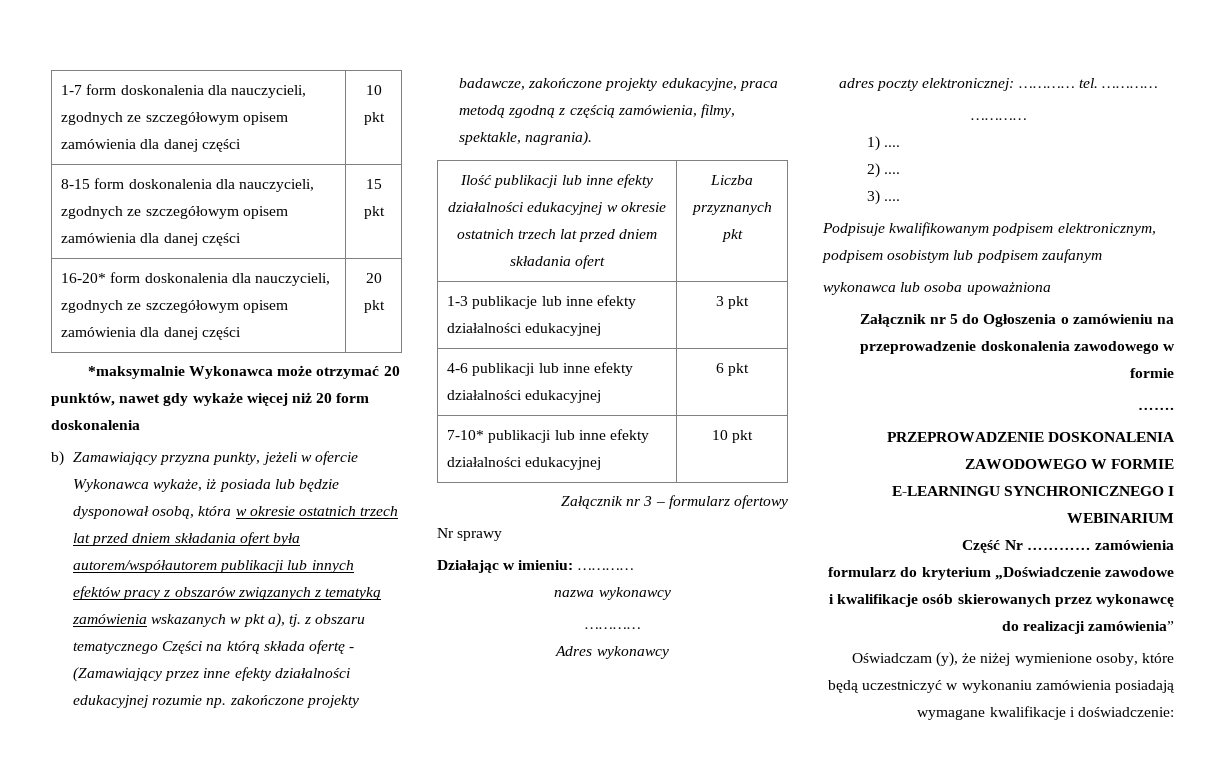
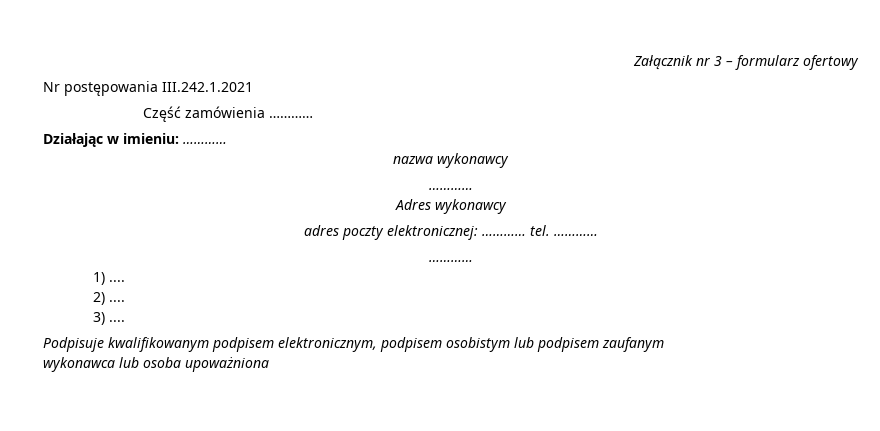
[61,84,306,98] [61,112,288,125] [61,139,241,152] [365,85,382,95] [363,112,385,125] [61,178,314,192] [61,206,288,219] [61,233,241,246] [365,179,382,189] [363,206,385,219] [61,272,330,286] [61,300,288,313] [61,327,241,340] [365,273,382,283] [363,300,385,313] [87,365,400,379] [51,392,370,406] [51,420,140,430] [51,451,358,466] [73,479,339,492] [73,506,399,519] [73,532,300,546] [73,560,354,573] [73,586,382,600] [72,613,366,628] [73,640,355,654] [73,667,350,682] [73,695,359,708] [459,78,778,91] [459,104,735,118] [459,131,593,146] [460,174,653,188] [448,202,666,215] [456,229,658,242] [509,255,606,269] [710,175,753,185] [691,202,772,215] [721,229,743,242] [447,295,636,309] [447,323,602,336] [715,296,750,309] [447,362,633,376] [447,390,602,403] [715,363,750,376] [447,429,649,443] [447,457,602,470] [711,430,754,443] 1-7 form doskonalenia dla nauczycieli, zgodnych ze szczegółowym opisem zamówienia dla danej części | 10 pkt // 8-15 form doskonalenia dla nauczycieli, zgodnych ze szczegółowym opisem zamówienia dla danej części | 15 pkt // 16-20* form doskonalenia dla nauczycieli, zgodnych ze szczegółowym opisem zamówienia dla danej części | 20 pkt // *maksymalnie Wykonawca może otrzymać 20 punktów, nawet gdy wykaże więcej niż 20 form doskonalenia // b) Zamawiający przyzna punkty, jeżeli w ofercie Wykonawca wykaże, iż posiada lub będzie dysponował osobą, która w okresie ostatnich trzech lat przed dniem składania ofert była autorem/współautorem publikacji lub innych efektów pracy z obszarów związanych z tematyką zamówienia wskazanych w pkt a), tj. z obszaru tematycznego Części na którą składa ofertę - (Zamawiający przez inne efekty działalności edukacyjnej rozumie np. zakończone projekty badawcze, zakończone projekty edukacyjne, praca metodą zgodną z częścią zamówienia, filmy, spektakle, nagrania). // Ilość publikacji lub inne efekty działalności edukacyjnej w okresie ostatnich trzech lat przed dniem składania ofert | Liczba przyznanych pkt // 1-3 publikacje lub inne efekty działalności edukacyjnej | 3 pkt // 4-6 publikacji lub inne efekty działalności edukacyjnej | 6 pkt // 7-10* publikacji lub inne efekty działalności edukacyjnej | 10 pkt // -> (633, 62) none
[457,531,503,541] sprawy -> [64,81,253,96] [143,106,314,122] postępowania III.242.1.2021 // Część zamówienia …………
[859,314,1174,327] [860,341,1175,354] [1130,368,1174,378] [1138,407,1174,410] [886,432,1175,442] [964,459,1174,469] [891,486,1174,496] [1067,513,1174,523] [962,540,1174,553] [828,567,1174,580] [829,594,1174,607] [1001,621,1174,634] [851,652,1174,667] [828,680,1175,693] [917,706,1174,720] // Załącznik nr 5 do Ogłoszenia o zamówieniu na przeprowadzenie doskonalenia zawodowego w formie // ……. // PRZEPROWADZENIE DOSKONALENIA ZAWODOWEGO W FORMIE // E-LEARNINGU SYNCHRONICZNEGO I WEBINARIUM // Część Nr ………… zamówienia // formularz do kryterium „Doświadczenie zawodowe i kwalifikacje osób skierowanych przez wykonawcę do realizacji zamówienia” // Oświadczam (y), że niżej wymienione osoby, które będą uczestniczyć w wykonaniu zamówienia posiadają wymagane kwalifikacje i doświadczenie: -> (269, 364) none

